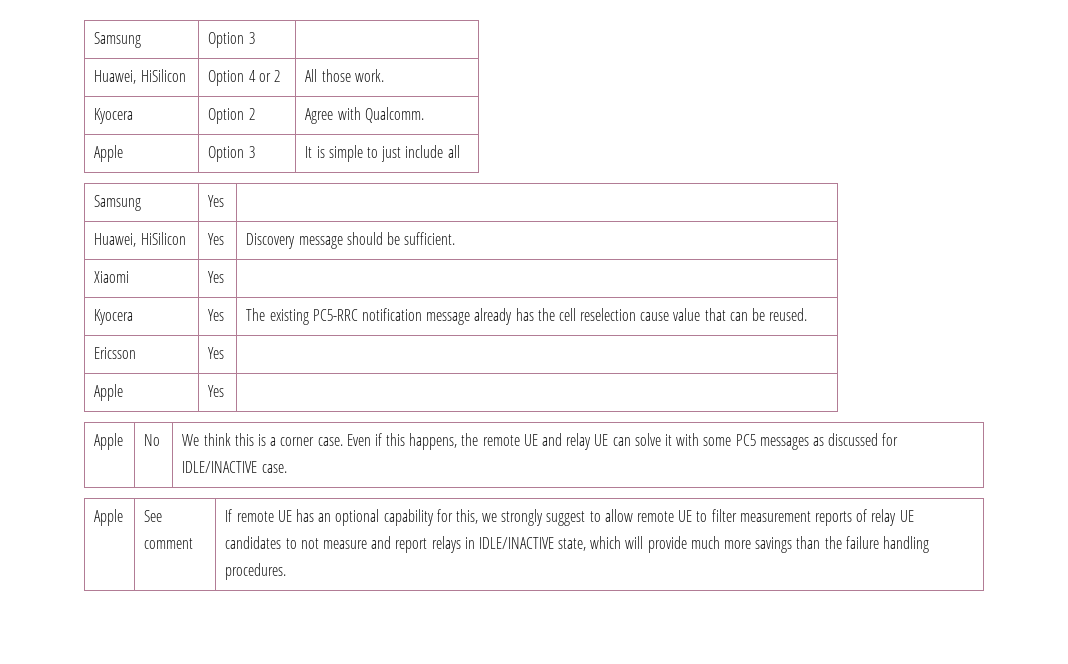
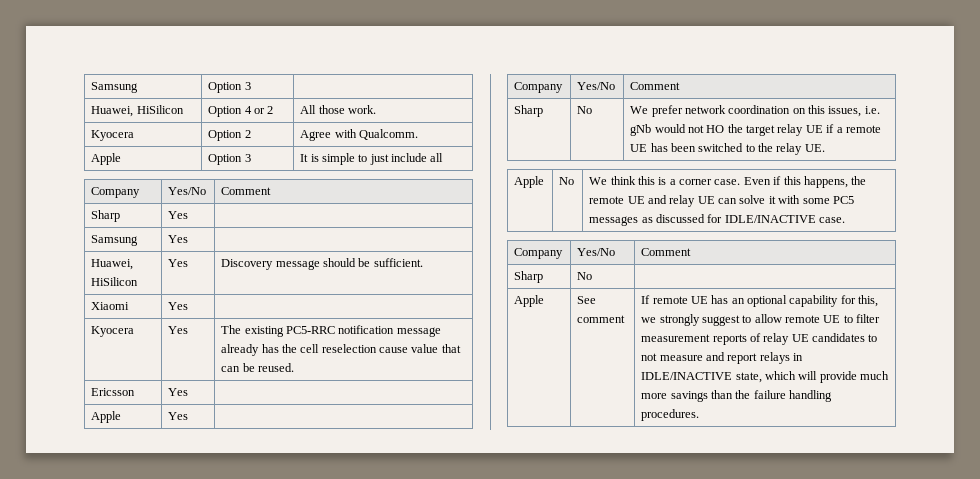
(460, 151) none -> [91,187,141,198] [168,187,207,195] [221,187,272,195] [91,210,121,222] [168,211,189,219] // Company | Yes/No | Comment // Sharp | Yes |
(225, 391) none -> [514,82,564,93] [577,82,616,90] [630,82,681,90] [514,105,544,117] [577,106,593,114] [630,105,880,117] [630,124,881,136] [630,143,825,155] // Company | Yes/No | Comment // Sharp | No | We prefer network coordination on this issues, i.e. gNb would not HO the target relay UE if a remote UE has been switched to the relay UE.
(287, 468) none -> [514,248,564,259] [577,248,616,256] [641,248,692,256] [514,271,544,283] [577,272,593,280] // Company | Yes/No | Comment // Sharp | No |

